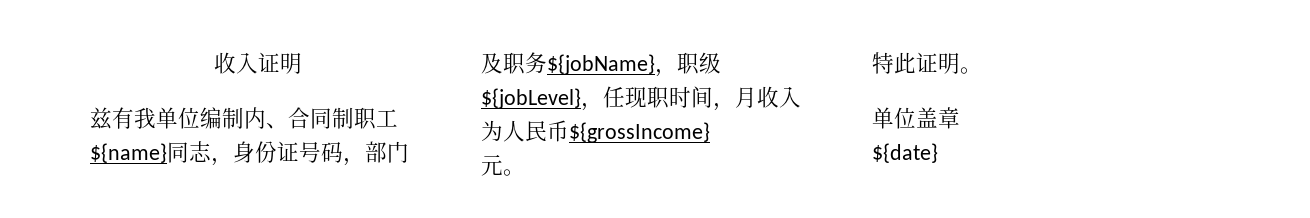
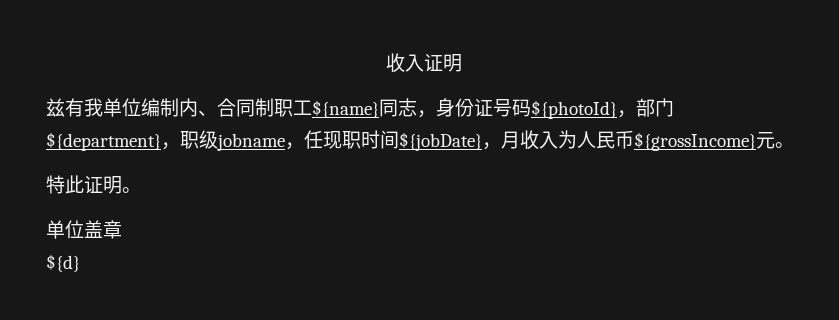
[343,141,409,166] [481,52,721,77] [481,88,581,109] ，部门及职务${jobName}，职级${jobLevel} -> [531,98,674,119] [46,130,285,151] ${photoId}，部门${department}，职级jobname
(713, 97) none -> [399,132,482,151] ${jobDate}
(710, 132) // -> (756, 141) none
[872,143,938,163] ${date} -> [46,254,80,272] ${d}

